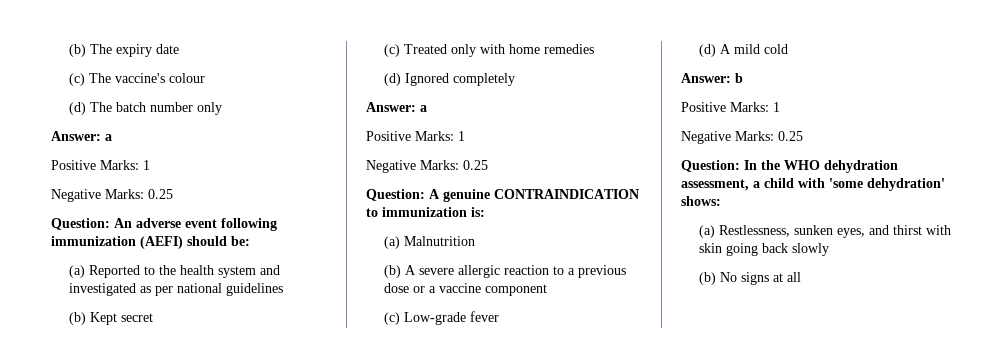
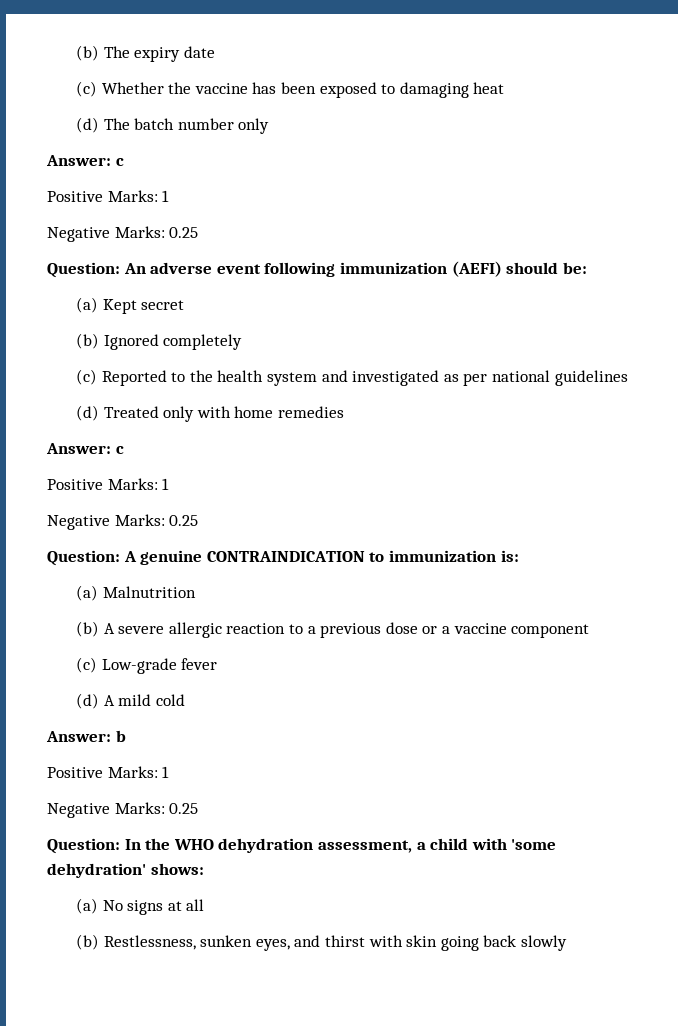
[89,73,206,83] The vaccine's colour -> [101,82,505,98] Whether the vaccine has been exposed to damaging heat
[105,134,112,141] a -> [115,158,124,166] c
(86, 271) none -> [102,299,185,314] [76,333,243,350] [76,369,98,385] Kept secret // (b) Ignored completely // (c)
[69,312,154,325] [384,44,401,57] (b) Kept secret // (c) -> [76,405,100,421] (d)
[384,73,516,86] [366,102,427,112] // (d) Ignored completely // Answer: a -> [46,443,124,454] // Answer: c
(716, 231) none -> [102,899,205,915] [76,934,100,950] No signs at all // (b)
[699,272,802,285] // (b) No signs at all -> (567, 943) none

